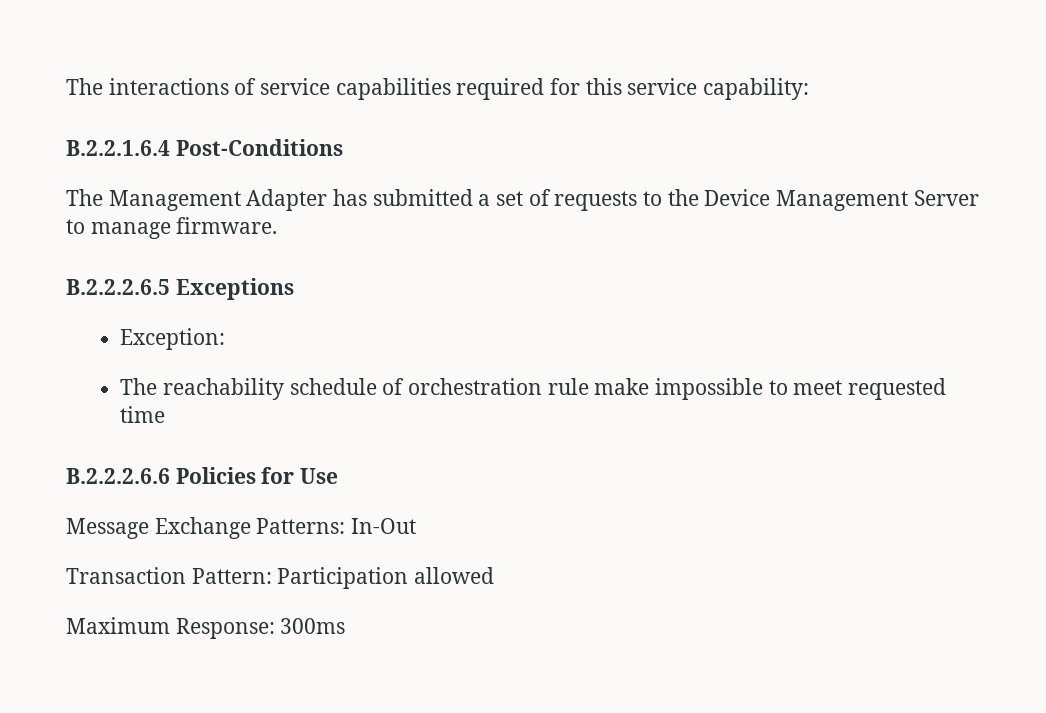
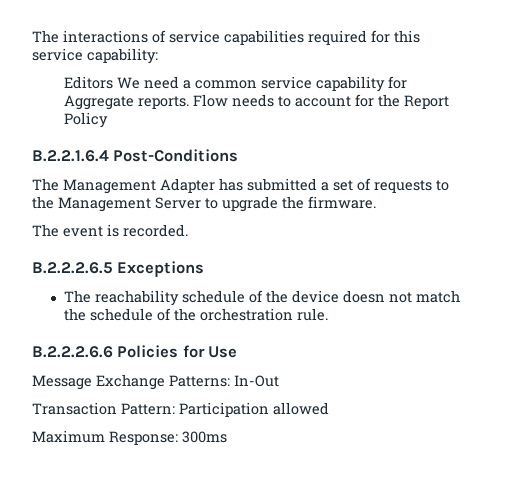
(810, 89) none -> [64,76,408,92] [64,94,450,110] [64,112,109,128] // Editors We need a common service capability for Aggregate reports. Flow needs to account for the Report Policy
[704,189,771,206] Device -> (54, 202) none
[90,222,171,239] manage -> [222,196,304,212] upgrade the
(278, 225) none -> [32,224,188,237] // The event is recorded.
[120,328,226,350] // Exception: -> (205, 269) none
[408,378,947,400] [120,406,166,423] orchestration rule make impossible to meet requested time -> [266,290,461,303] [64,308,329,321] the device doesn not match the schedule of the orchestration rule.

